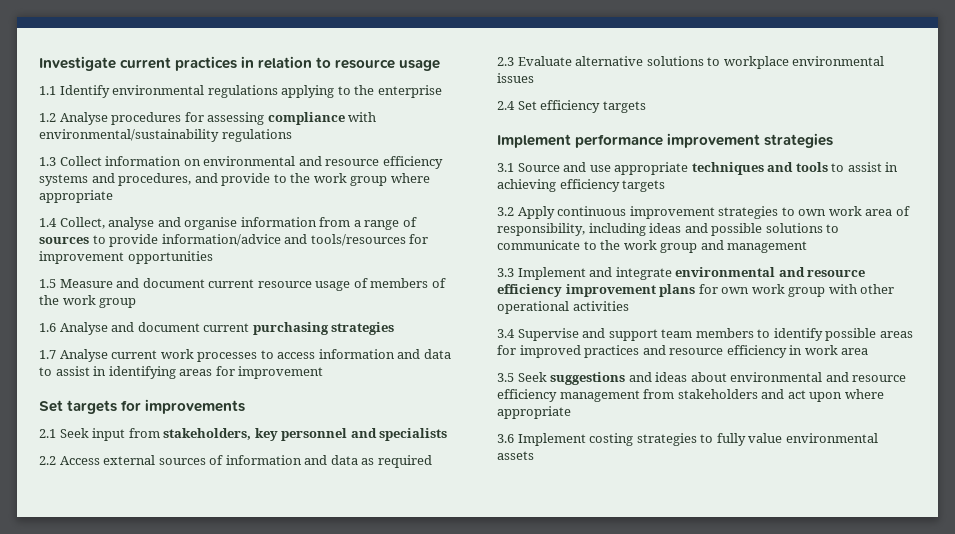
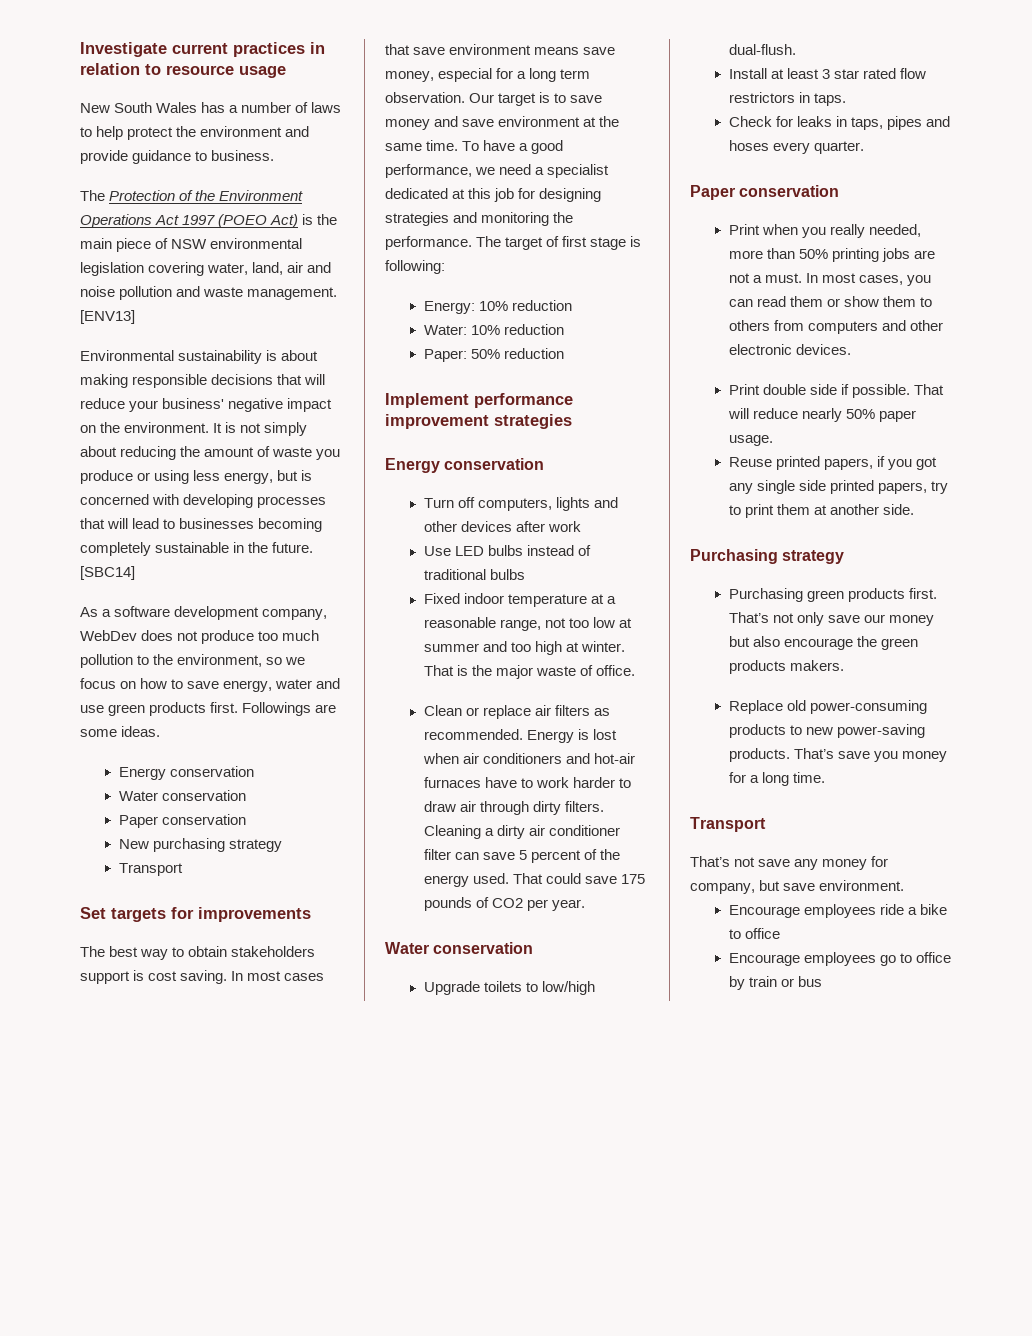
[39,85,442,98] [39,112,377,125] [39,129,292,142] [39,156,443,169] [39,173,430,186] [39,190,113,203] [39,217,417,230] [39,234,429,247] [39,251,213,264] [39,278,446,291] [39,295,137,308] [39,322,395,335] [39,349,451,362] [39,366,324,379] [39,399,246,414] [39,428,448,441] [39,455,432,468] [497,56,885,69] [497,73,534,83] [497,100,646,113] [497,133,834,148] [497,162,899,175] [497,179,666,192] [497,206,910,219] [497,223,840,236] [497,240,808,253] [497,267,866,280] [497,284,895,297] [497,301,629,314] [497,328,913,341] [497,345,869,358] [497,372,907,385] [497,389,884,402] [497,406,571,419] [497,433,878,446] [497,451,534,460] 1.1 Identify environmental regulations applying to the enterprise // 1.2 Analyse procedures for assessing compliance with environmental/sustainability regulations // 1.3 Collect information on environmental and resource efficiency systems and procedures, and provide to the work group where appropriate // 1.4 Collect, analyse and organise information from a range of sources to provide information/advice and tools/resources for improvement opportunities // 1.5 Measure and document current resource usage of members of the work group // 1.6 Analyse and document current purchasing strategies // 1.7 Analyse current work processes to access information and data to assist in identifying areas for improvement // Set targets for improvements // 2.1 Seek input from stakeholders, key personnel and specialists // 2.2 Access external sources of information and data as required // 2.3 Evaluate alternative solutions to workplace environmental issues // 2.4 Set efficiency targets // Implement performance improvement strategies // 3.1 Source and use appropriate techniques and tools to assist in achieving efficiency targets // 3.2 Apply continuous improvement strategies to own work area of responsibility, including ideas and possible solutions to communicate to the work group and management // 3.3 Implement and integrate environmental and resource efficiency improvement plans for own work group with other operational activities // 3.4 Supervise and support team members to identify possible areas for improved practices and resource efficiency in work area // 3.5 Seek suggestions and ideas about environmental and resource efficiency management from stakeholders and act upon where appropriate // 3.6 Implement costing strategies to fully value environmental assets -> [80,102,342,113] [80,126,310,140] [80,150,275,164] [80,190,304,201] [80,214,338,228] [80,238,303,252] [80,262,332,276] [80,286,338,300] [80,310,135,324] [80,350,319,364] [80,374,326,388] [80,398,333,412] [80,422,308,436] [80,446,341,460] [80,470,313,484] [80,494,327,508] [80,518,323,532] [80,542,314,556] [80,566,135,580] [80,606,328,620] [80,630,320,644] [80,654,306,668] [80,678,341,692] [80,702,337,716] [80,726,161,737] [118,766,254,780] [118,790,246,801] [118,814,246,828] [118,838,282,852] [118,863,183,876] [80,907,311,922] [80,946,316,960] [80,970,325,984] [385,44,616,55] [385,68,591,82] [385,92,603,106] [385,116,620,130] [385,140,564,154] [385,164,610,178] [385,188,602,202] [385,212,574,226] [385,236,642,250] [385,260,445,274] [423,300,572,314] [423,324,564,335] [423,348,564,362] [385,393,573,408] [385,414,572,429] [385,458,545,473] [423,497,618,511] [423,521,581,532] [423,545,591,556] [423,569,525,580] [423,593,616,607] [423,617,632,631] [423,641,625,655] [423,665,635,679] [423,705,610,719] [423,729,617,743] [422,753,635,764] [423,777,631,788] [423,801,604,815] [423,825,620,839] [423,849,620,863] [423,873,645,887] [423,897,585,911] [385,942,534,954] [423,981,595,995] [728,44,796,55] [728,68,926,79] [728,92,846,106] [728,116,950,130] [728,140,864,154] [690,185,840,200] [728,224,921,238] [728,248,935,262] [728,273,931,286] [728,296,932,307] [728,320,943,334] [728,344,851,355] [728,384,944,398] [727,408,916,422] [728,435,773,446] [728,456,937,470] [728,480,948,494] [728,504,914,518] [690,549,845,564] [728,588,937,602] [728,612,934,626] [728,636,918,650] [728,660,844,674] [728,700,927,714] [728,724,925,738] [728,748,947,762] [728,772,825,786] [690,817,766,832] [690,856,889,870] [690,880,905,894] [728,904,947,918] [728,928,780,939] [728,952,951,966] [728,976,822,990] New South Wales has a number of laws to help protect the environment and provide guidance to business. // The Protection of the Environment Operations Act 1997 (POEO Act) is the main piece of NSW environmental legislation covering water, land, air and noise pollution and waste management. [ENV13] // Environmental sustainability is about making responsible decisions that will reduce your business' negative impact on the environment. It is not simply about reducing the amount of waste you produce or using less energy, but is concerned with developing processes that will lead to businesses becoming completely sustainable in the future. [SBC14] // As a software development company, WebDev does not produce too much pollution to the environment, so we focus on how to save energy, water and use green products first. Followings are some ideas. // Energy conservation // Water conservation // Paper conservation // New purchasing strategy // Transport // Set targets for improvements // The best way to obtain stakeholders support is cost saving. In most cases that save environment means save money, especial for a long term observation. Our target is to save money and save environment at the same time. To have a good performance, we need a specialist dedicated at this job for designing strategies and monitoring the performance. The target of first stage is following: // Energy: 10% reduction // Water: 10% reduction // Paper: 50% reduction // Implement performance improvement strategies // Energy conservation // Turn off computers, lights and other devices after work // Use LED bulbs instead of traditional bulbs // Fixed indoor temperature at a reasonable range, not too low at summer and too high at winter. That is the major waste of office. // Clean or replace air filters as recommended. Energy is lost when air conditioners and hot-air furnaces have to work harder to draw air through dirty filters. Cleaning a dirty air conditioner filter can save 5 percent of the energy used. That could save 175 pounds of CO2 per year. // Water conservation // Upgrade toilets to low/high dual-flush. // Install at least 3 star rated flow restrictors in taps. // Check for leaks in taps, pipes and hoses every quarter. // Paper conservation // Print when you really needed, more than 50% printing jobs are not a must. In most cases, you can read them or show them to others from computers and other electronic devices. // Print double side if possible. That will reduce nearly 50% paper usage. // Reuse printed papers, if you got any single side printed papers, try to print them at another side. // Purchasing strategy // Purchasing green products first. That’s not only save our money but also encourage the green products makers. // Replace old power-consuming products to new power-saving products. That’s save you money for a long time. // Transport // That’s not save any money for company, but save environment. // Encourage employees ride a bike to office // Encourage employees go to office by train or bus

